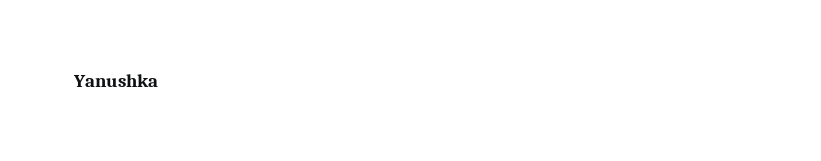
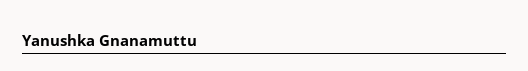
(158, 80) none -> [99,35,198,46] Gnanamuttu

